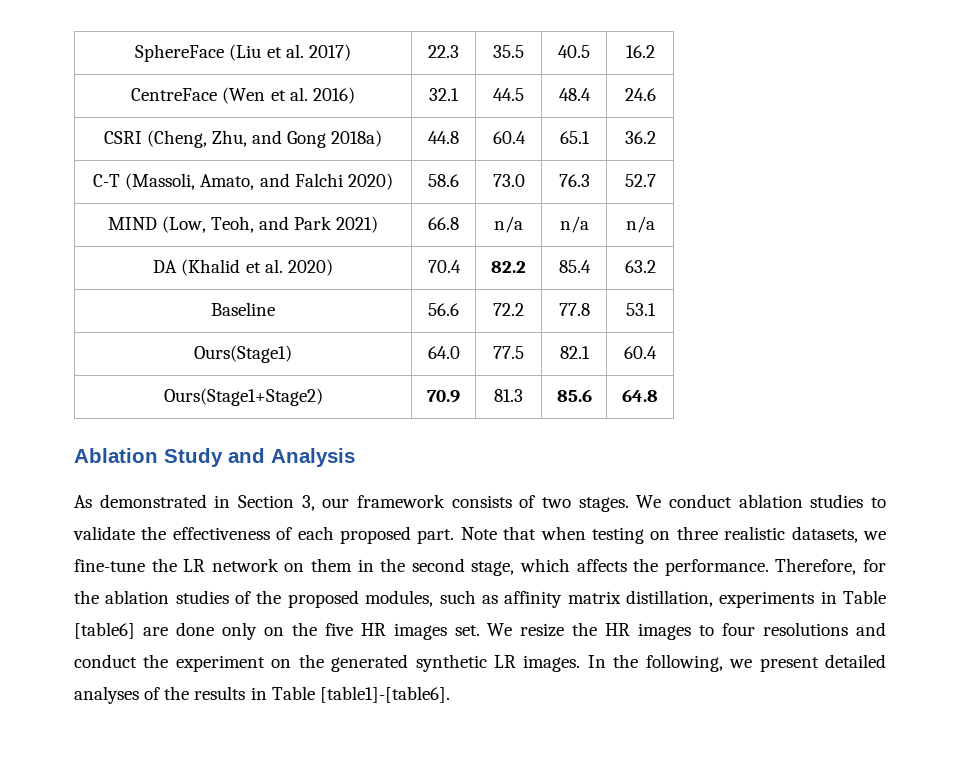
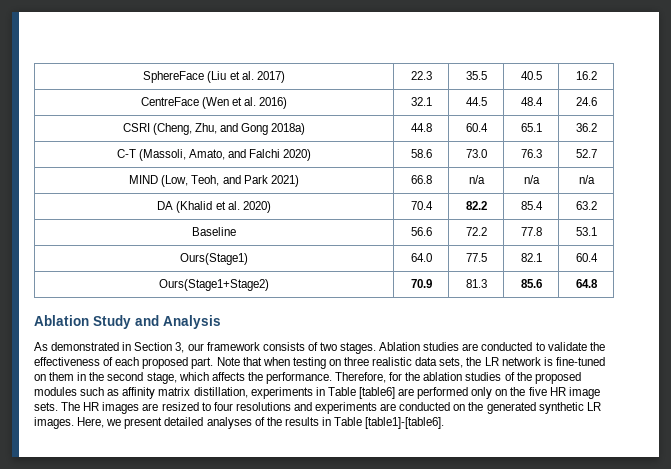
[636,494,864,508] We conduct ablation studies -> [379,342,533,351] Ablation studies are conducted
[791,526,886,543] [74,559,145,572] datasets, we fine-tune -> [415,357,464,368] data sets,
(279, 565) none -> [543,357,605,366] is fine-tuned
[365,590,434,607] modules, -> [34,387,77,396] modules
[175,622,214,636] done -> [417,387,469,399] performed
[393,622,692,640] images set. We resize the HR images -> [568,387,600,399] [34,402,199,414] image sets. The HR images are resized
[74,654,265,672] conduct the experiment -> [315,402,451,414] experiments are conducted
[587,654,723,672] In the following, -> [77,417,105,428] Here,

